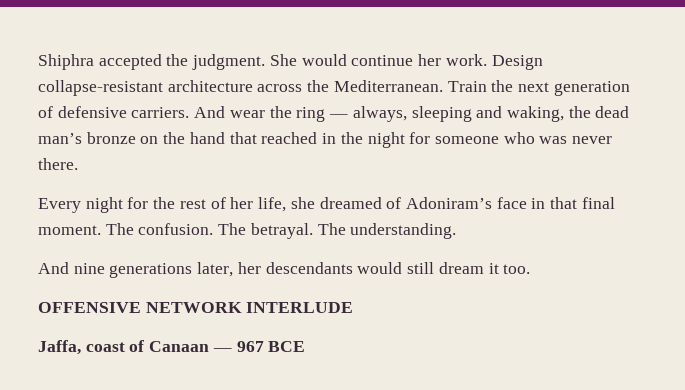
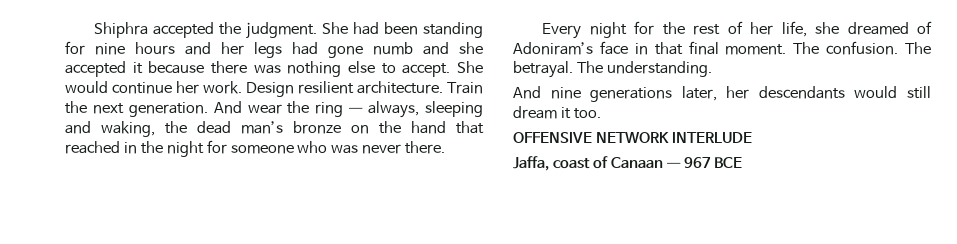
(297, 60) none -> [353,22,483,38] [65,41,483,58] [65,61,484,77] had been standing for nine hours and her legs had gone numb and she accepted it because there was nothing else to accept. She
[38,80,630,96] [38,106,190,118] collapse-resistant architecture across the Mediterranean. Train the next generation of defensive carriers. -> [298,81,484,94] [65,101,208,117] resilient architecture. Train the next generation.

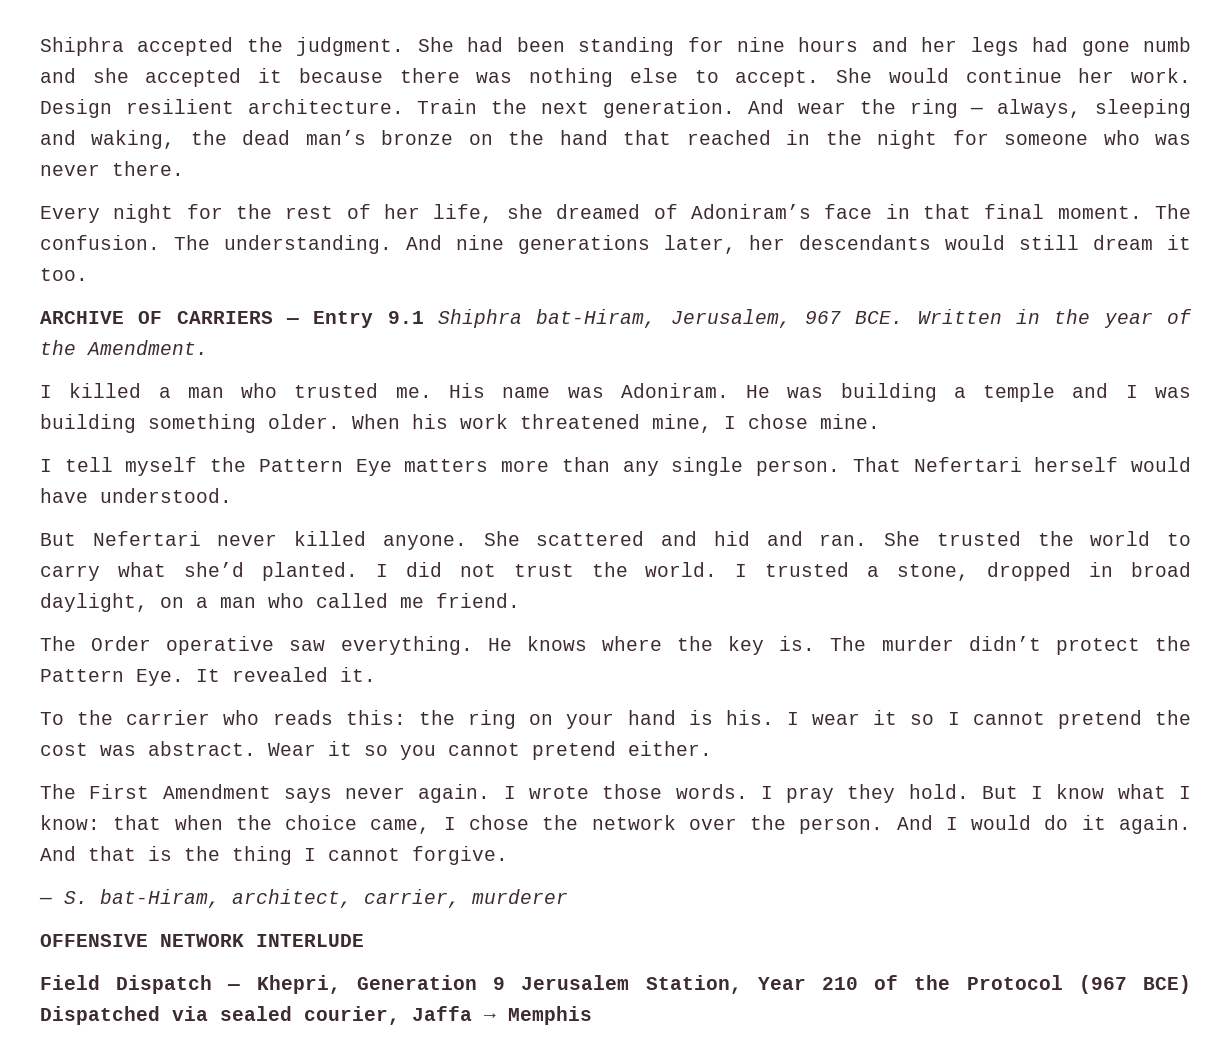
[513,61,603,78] betrayal. The -> (210, 242) none
(712, 69) // -> (392, 244) none
[513,132,752,143] [513,156,743,171] OFFENSIVE NETWORK INTERLUDE // Jaffa, coast of Canaan — 967 BCE -> [40,309,1192,328] [40,340,208,355] [40,383,1192,402] [40,414,880,433] [40,457,1192,476] [40,488,232,503] [40,531,1192,550] [40,562,1191,581] [40,593,520,612] [40,636,1191,655] [40,667,376,686] [40,710,1191,729] [40,741,712,760] [40,784,1192,803] [40,815,1192,834] [40,846,508,865] [39,889,568,908] [40,934,364,947] [40,975,1191,994] [40,1006,592,1025] ARCHIVE OF CARRIERS — Entry 9.1 Shiphra bat-Hiram, Jerusalem, 967 BCE. Written in the year of the Amendment. // I killed a man who trusted me. His name was Adoniram. He was building a temple and I was building something older. When his work threatened mine, I chose mine. // I tell myself the Pattern Eye matters more than any single person. That Nefertari herself would have understood. // But Nefertari never killed anyone. She scattered and hid and ran. She trusted the world to carry what she’d planted. I did not trust the world. I trusted a stone, dropped in broad daylight, on a man who called me friend. // The Order operative saw everything. He knows where the key is. The murder didn’t protect the Pattern Eye. It revealed it. // To the carrier who reads this: the ring on your hand is his. I wear it so I cannot pretend the cost was abstract. Wear it so you cannot pretend either. // The First Amendment says never again. I wrote those words. I pray they hold. But I know what I know: that when the choice came, I chose the network over the person. And I would do it again. And that is the thing I cannot forgive. // — S. bat-Hiram, architect, carrier, murderer // OFFENSIVE NETWORK INTERLUDE // Field Dispatch — Khepri, Generation 9 Jerusalem Station, Year 210 of the Protocol (967 BCE) Dispatched via sealed courier, Jaffa → Memphis

